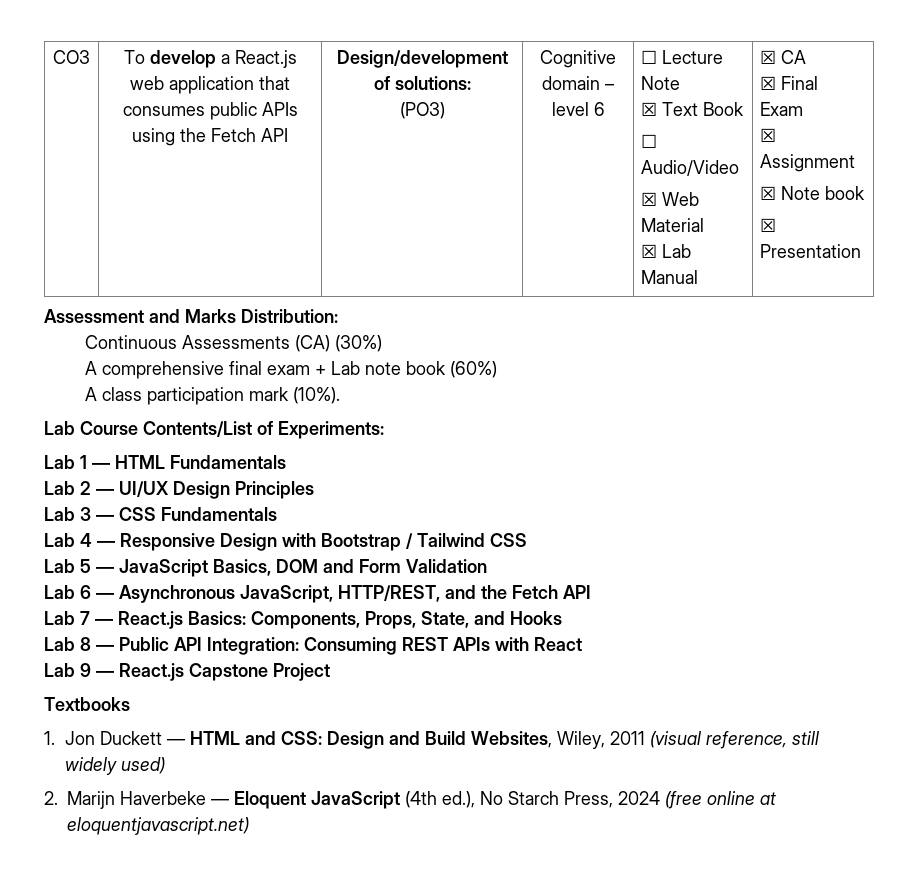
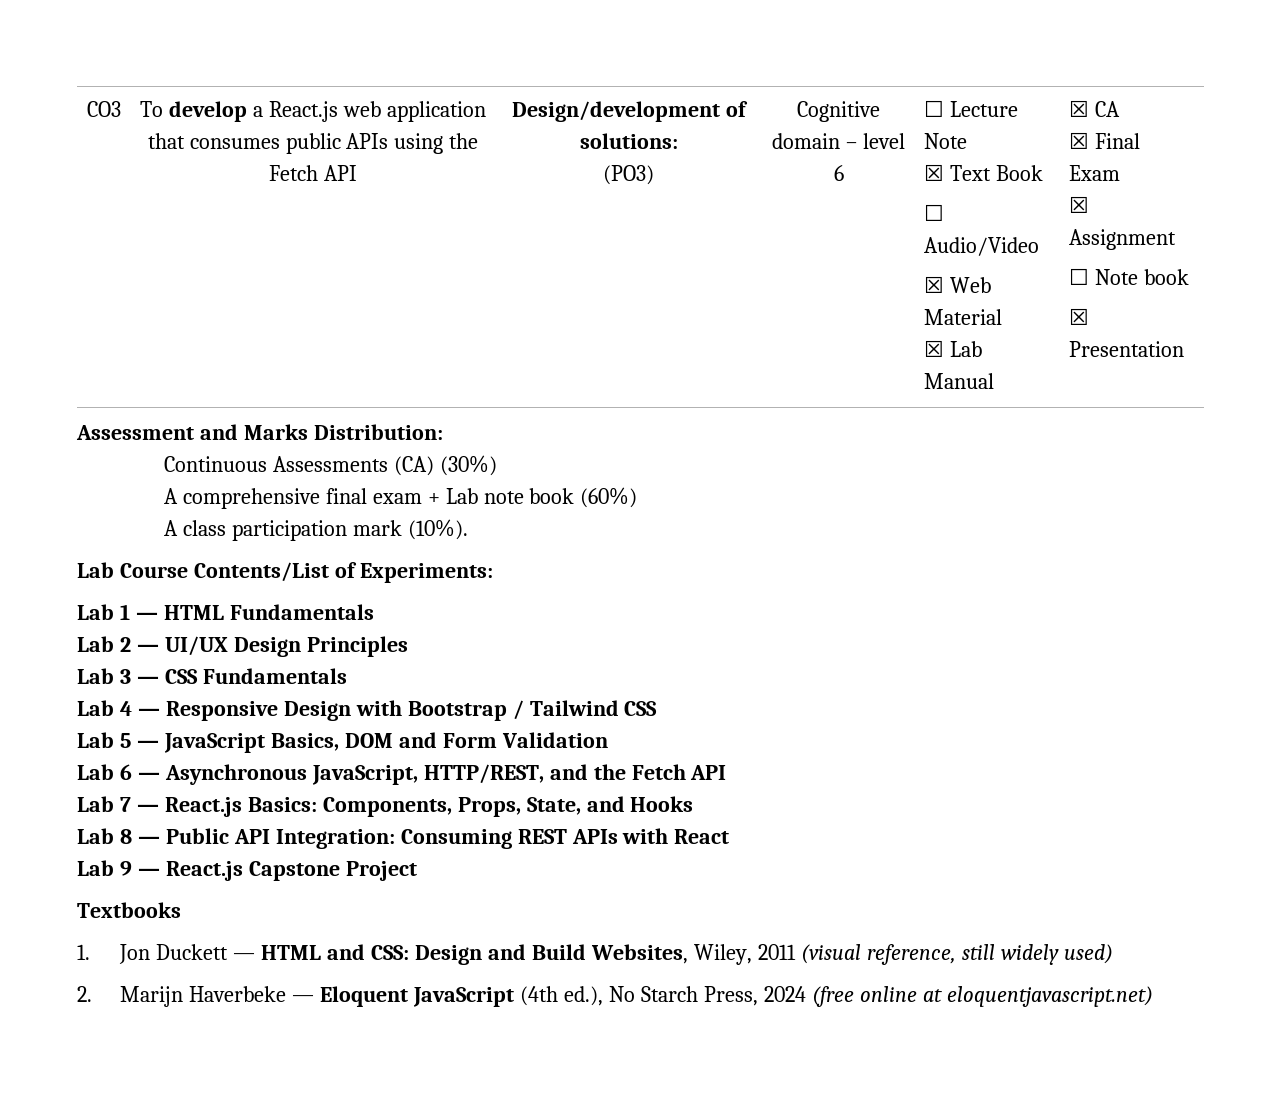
[760,186,777,200] ☒ -> [1069,268,1090,285] ☐

